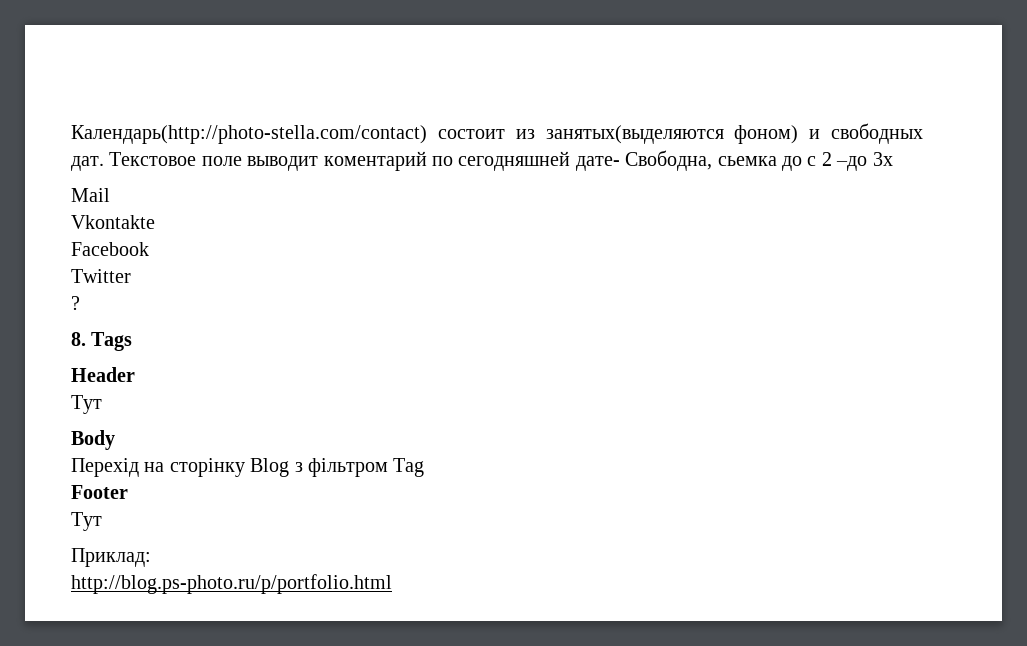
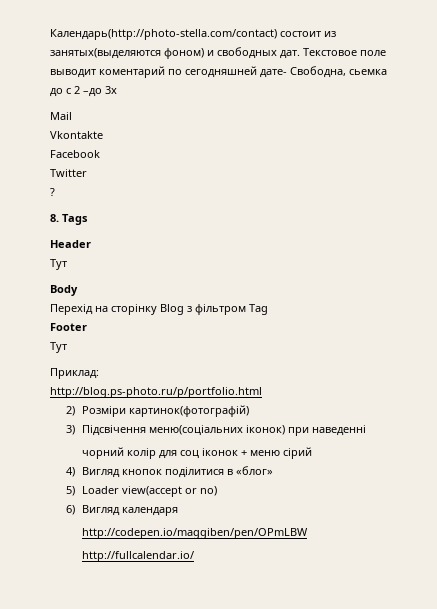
(392, 584) none -> [65,405,249,417] [65,425,366,436] [81,447,312,459] [65,466,273,478] [65,486,217,497] [65,505,178,516] [81,528,308,539] [81,551,194,562] // 2) Розміри картинок(фотографій) // 3) Підсвічення меню(соціальних іконок) при наведенні // чорний колір для соц іконок + меню сірий // 4) Вигляд кнопок поділитися в «блог» // 5) Loader view(accept or no) // 6) Вигляд календаря // http://codepen.io/maggiben/pen/OPmLBW // http://fullcalendar.io/

